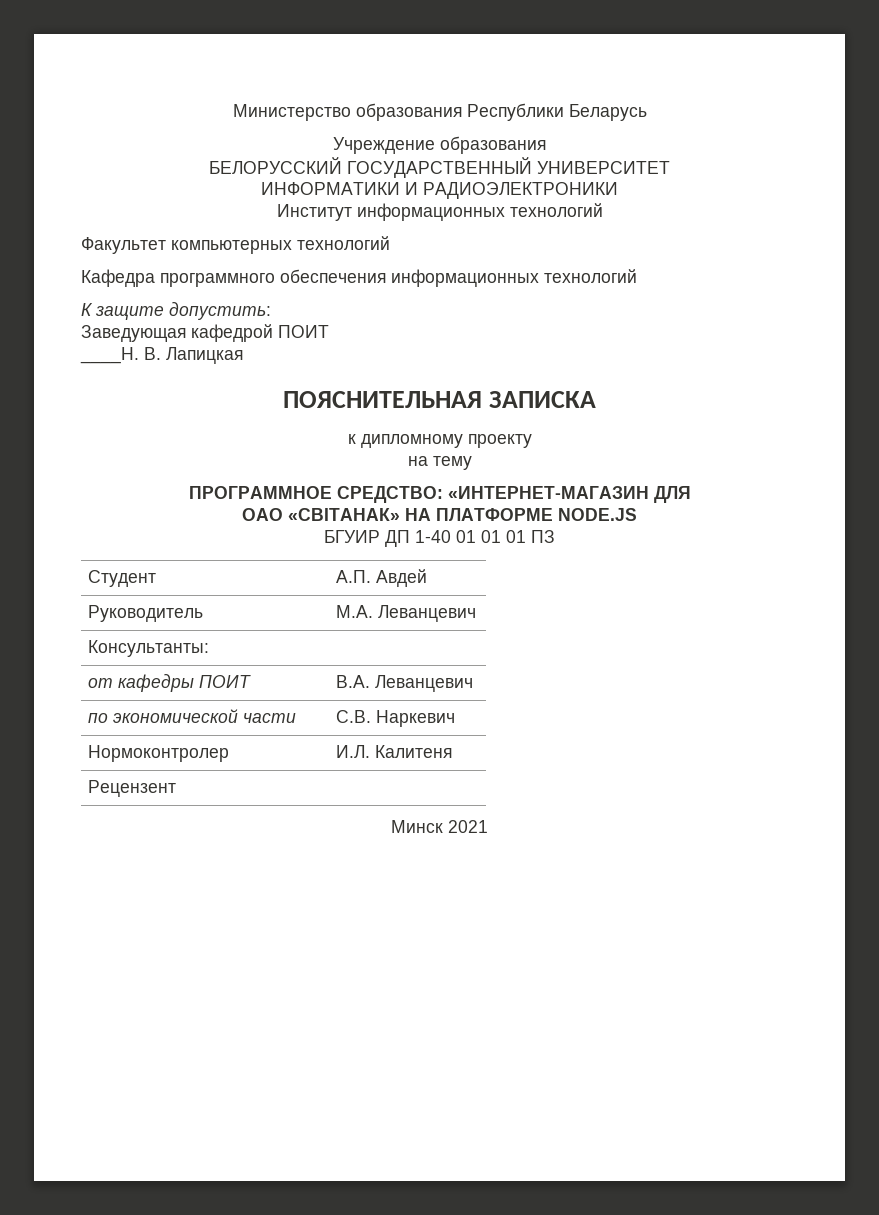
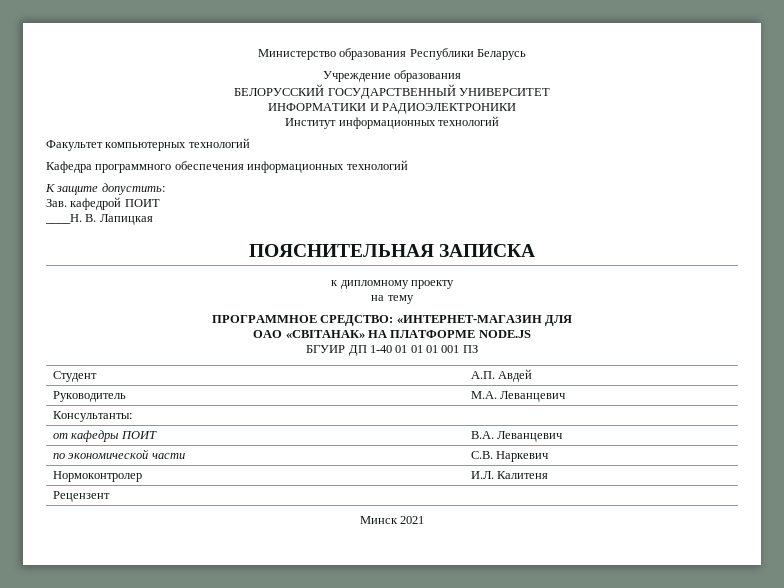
[81,325,186,342] Заведующая -> [46,199,67,207] Зав.
(526, 536) none -> [441,345,460,353] 001

